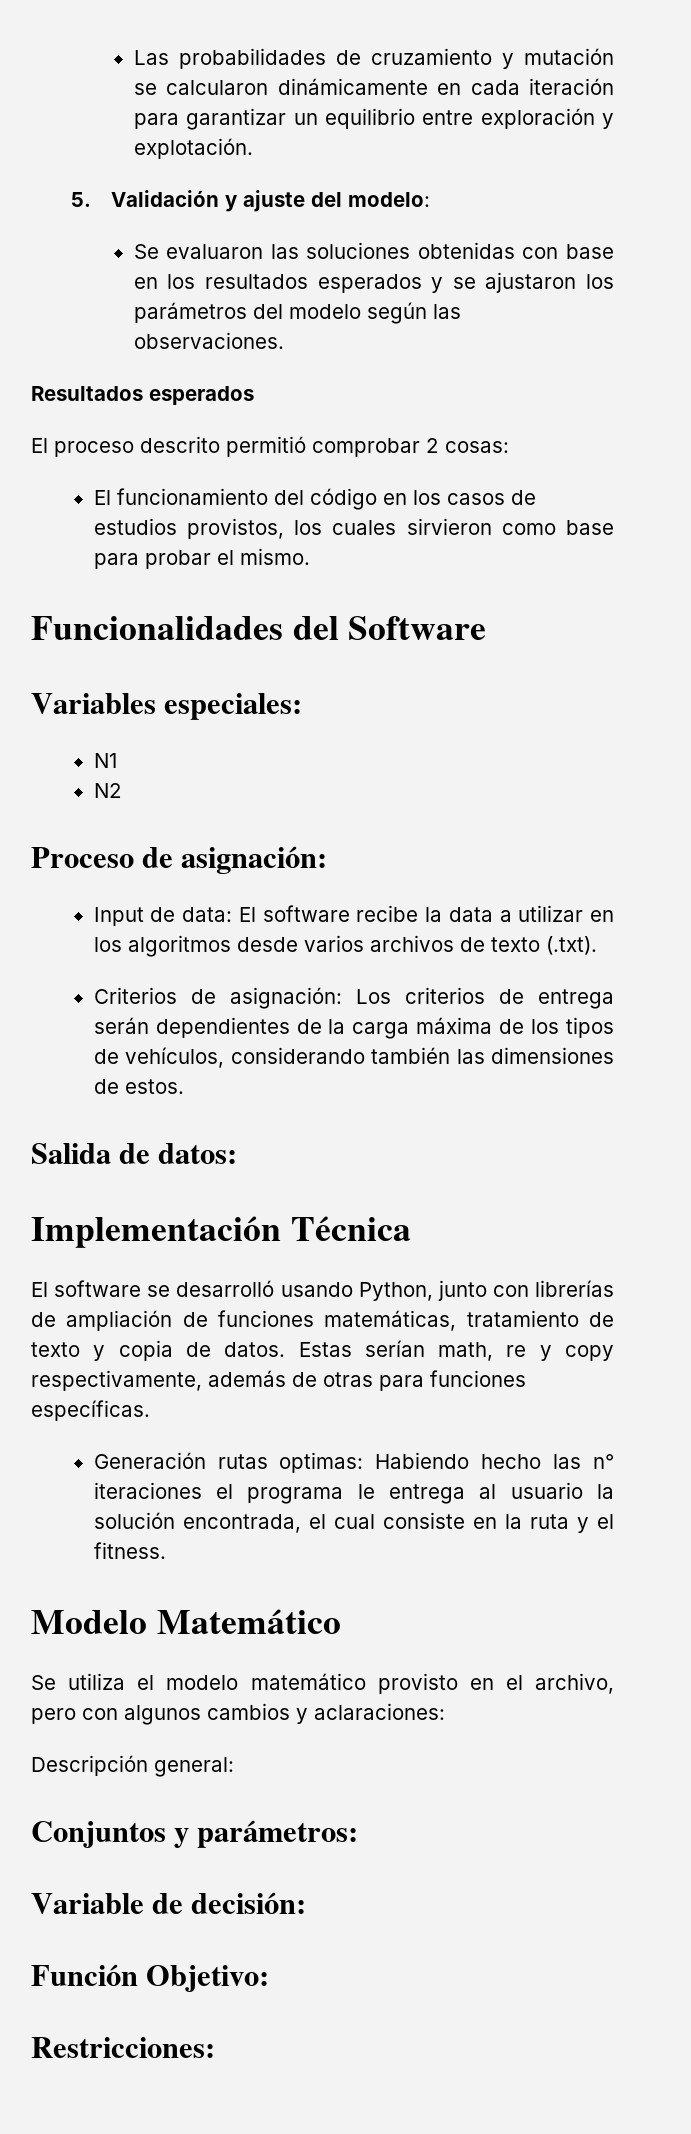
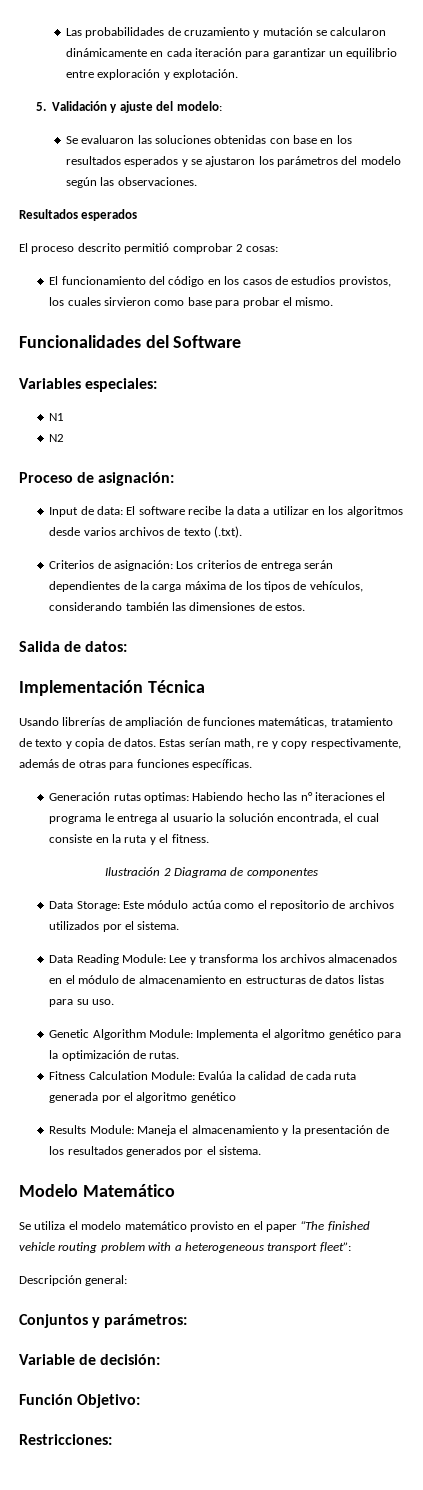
[31,1280,529,1301] El software se desarrolló usando Python, junto con -> [19,717,59,726] Usando
(166, 1550) none -> [105,867,318,878] [49,900,394,911] [49,921,180,932] [49,954,398,965] [49,975,384,984] [49,999,115,1007] [49,1029,401,1040] [49,1050,180,1061] [49,1071,357,1080] [49,1092,236,1103] [49,1125,390,1136] [49,1146,262,1157] // Ilustración 2 Diagrama de componentes // Data Storage: Este módulo actúa como el repositorio de archivos utilizados por el sistema. // Data Reading Module: Lee y transforma los archivos almacenados en el módulo de almacenamiento en estructuras de datos listas para su uso. // Genetic Algorithm Module: Implementa el algoritmo genético para la optimización de rutas. // Fitness Calculation Module: Evalúa la calidad de cada ruta generada por el algoritmo genético // Results Module: Maneja el almacenamiento y la presentación de los resultados generados por el sistema.
[535,1673,614,1694] [31,1703,445,1725] archivo, pero con algunos cambios y aclaraciones: -> [266,1221,370,1232] [19,1242,351,1253] paper “The finished vehicle routing problem with a heterogeneous transport fleet”:

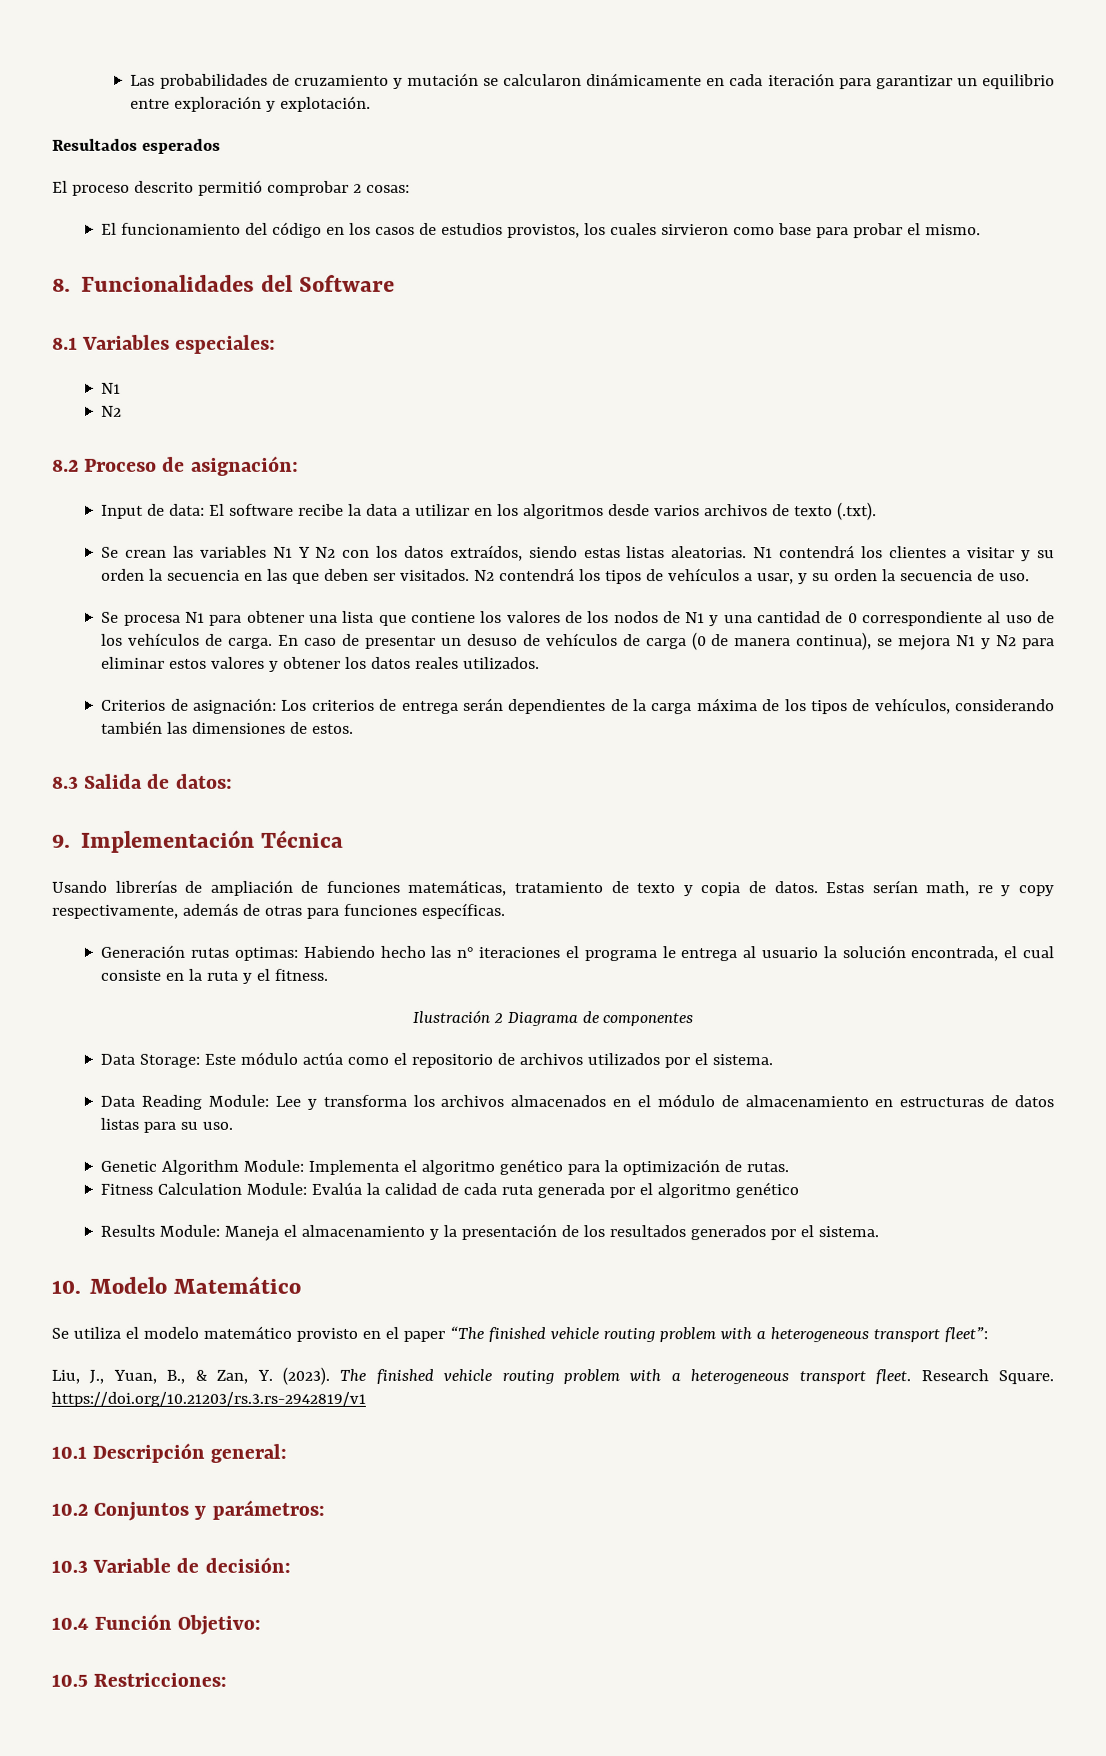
[35,101,222,113] [65,135,352,144] [65,156,401,167] [65,177,197,188] // 5. Validación y ajuste del modelo: // Se evaluaron las soluciones obtenidas con base en los resultados esperados y se ajustaron los parámetros del modelo según las observaciones. -> (372, 103) none
(334, 301) none -> [52,277,71,292] 8.
(242, 341) none -> [52,336,78,350] 8.1
(65, 438) none -> [52,458,79,472] 8.2
(243, 532) none -> [101,544,1056,562] [101,567,1031,585] [101,610,1055,627] [101,632,1055,651] [101,656,541,672] // Se crean las variables N1 Y N2 con los datos extraídos, siendo estas listas aleatorias. N1 contendrá los clientes a visitar y su orden la secuencia en las que deben ser visitados. N2 contendrá los tipos de vehículos a usar, y su orden la secuencia de uso. // Se procesa N1 para obtener una lista que contiene los valores de los nodos de N1 y una cantidad de 0 correspondiente al uso de los vehículos de carga. En caso de presentar un desuso de vehículos de carga (0 de manera continua), se mejora N1 y N2 para eliminar estos valores y obtener los datos reales utilizados.
(306, 607) none -> [52,775,79,789] 8.3
(128, 646) none -> [52,833,71,848] 9.
(262, 1150) none -> [51,1279,81,1294] 10.
(351, 1247) none -> [51,1366,1054,1385] [51,1391,366,1407] [51,1445,87,1459] Liu, J., Yuan, B., & Zan, Y. (2023). The finished vehicle routing problem with a heterogeneous transport fleet. Research Square. https://doi.org/10.21203/rs.3.rs-2942819/v1 // 10.1
(128, 1280) none -> [51,1502,88,1516] 10.2
(188, 1321) none -> [51,1559,88,1573] 10.3
(161, 1359) none -> [51,1616,89,1630] 10.4
(141, 1401) none -> [51,1673,88,1687] 10.5

